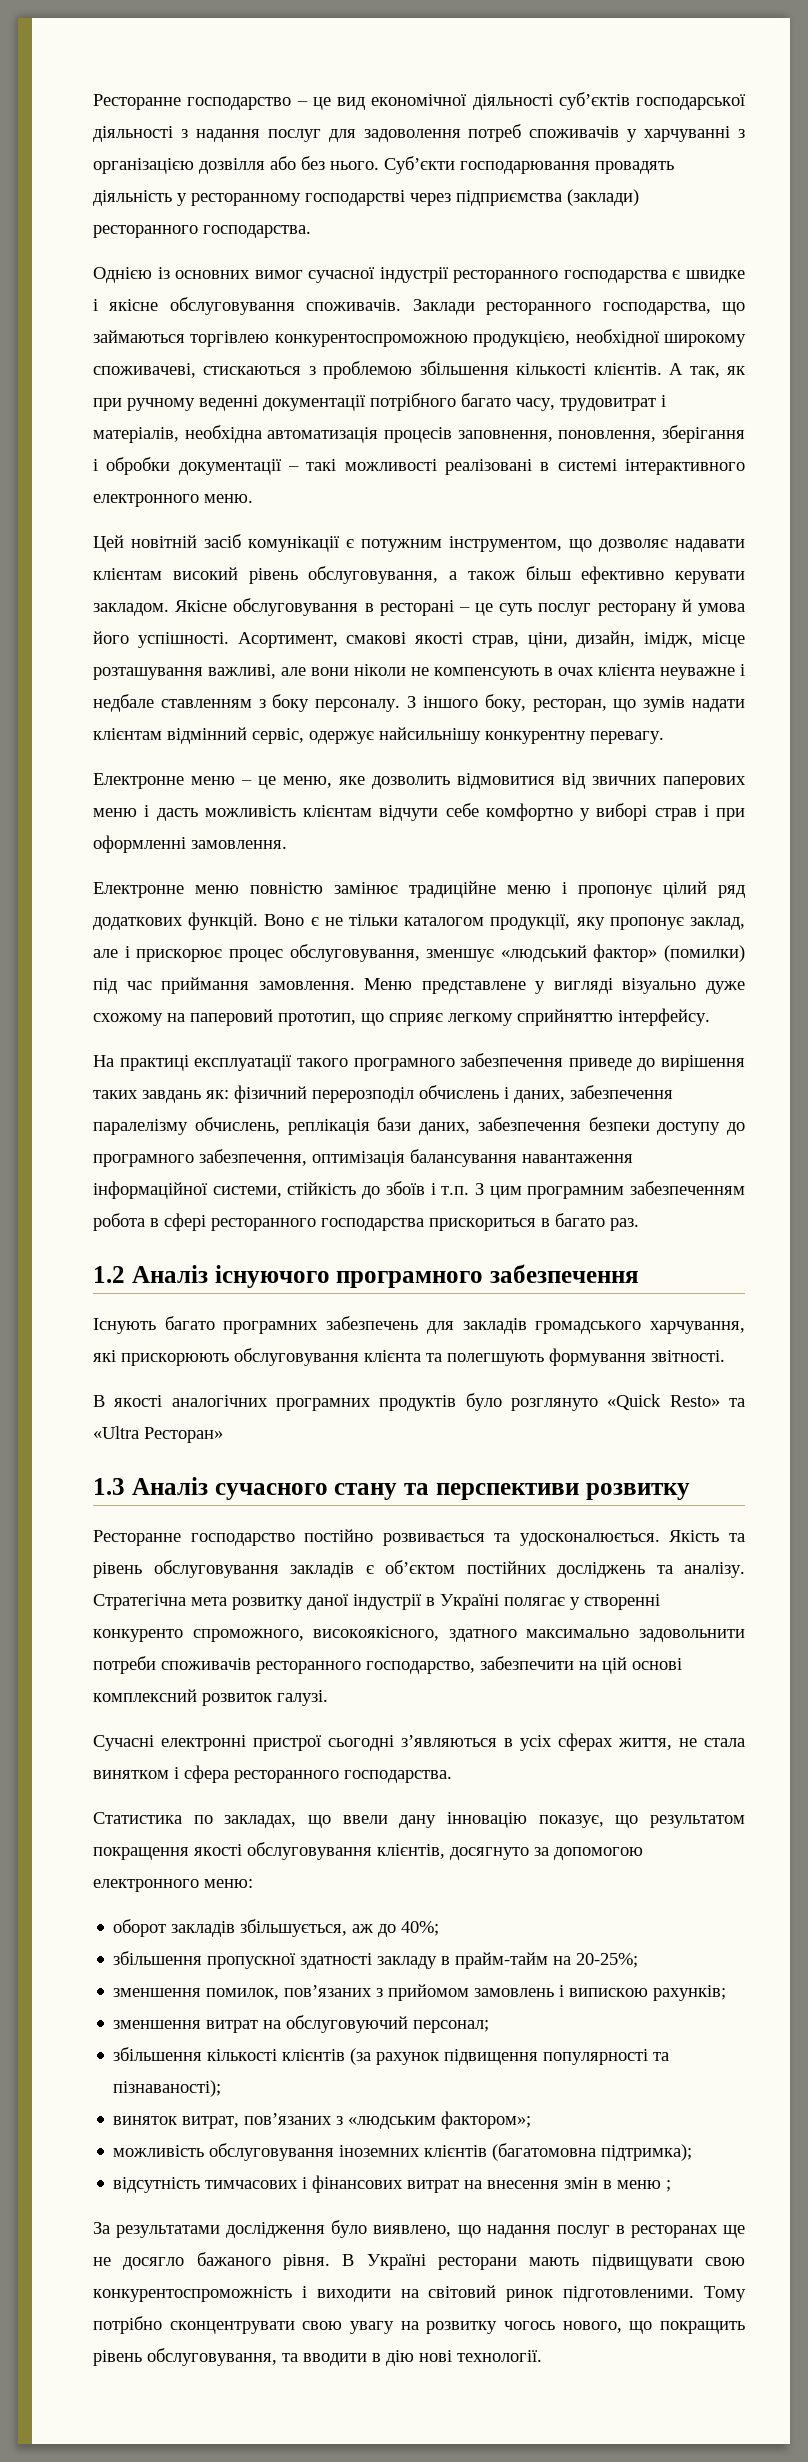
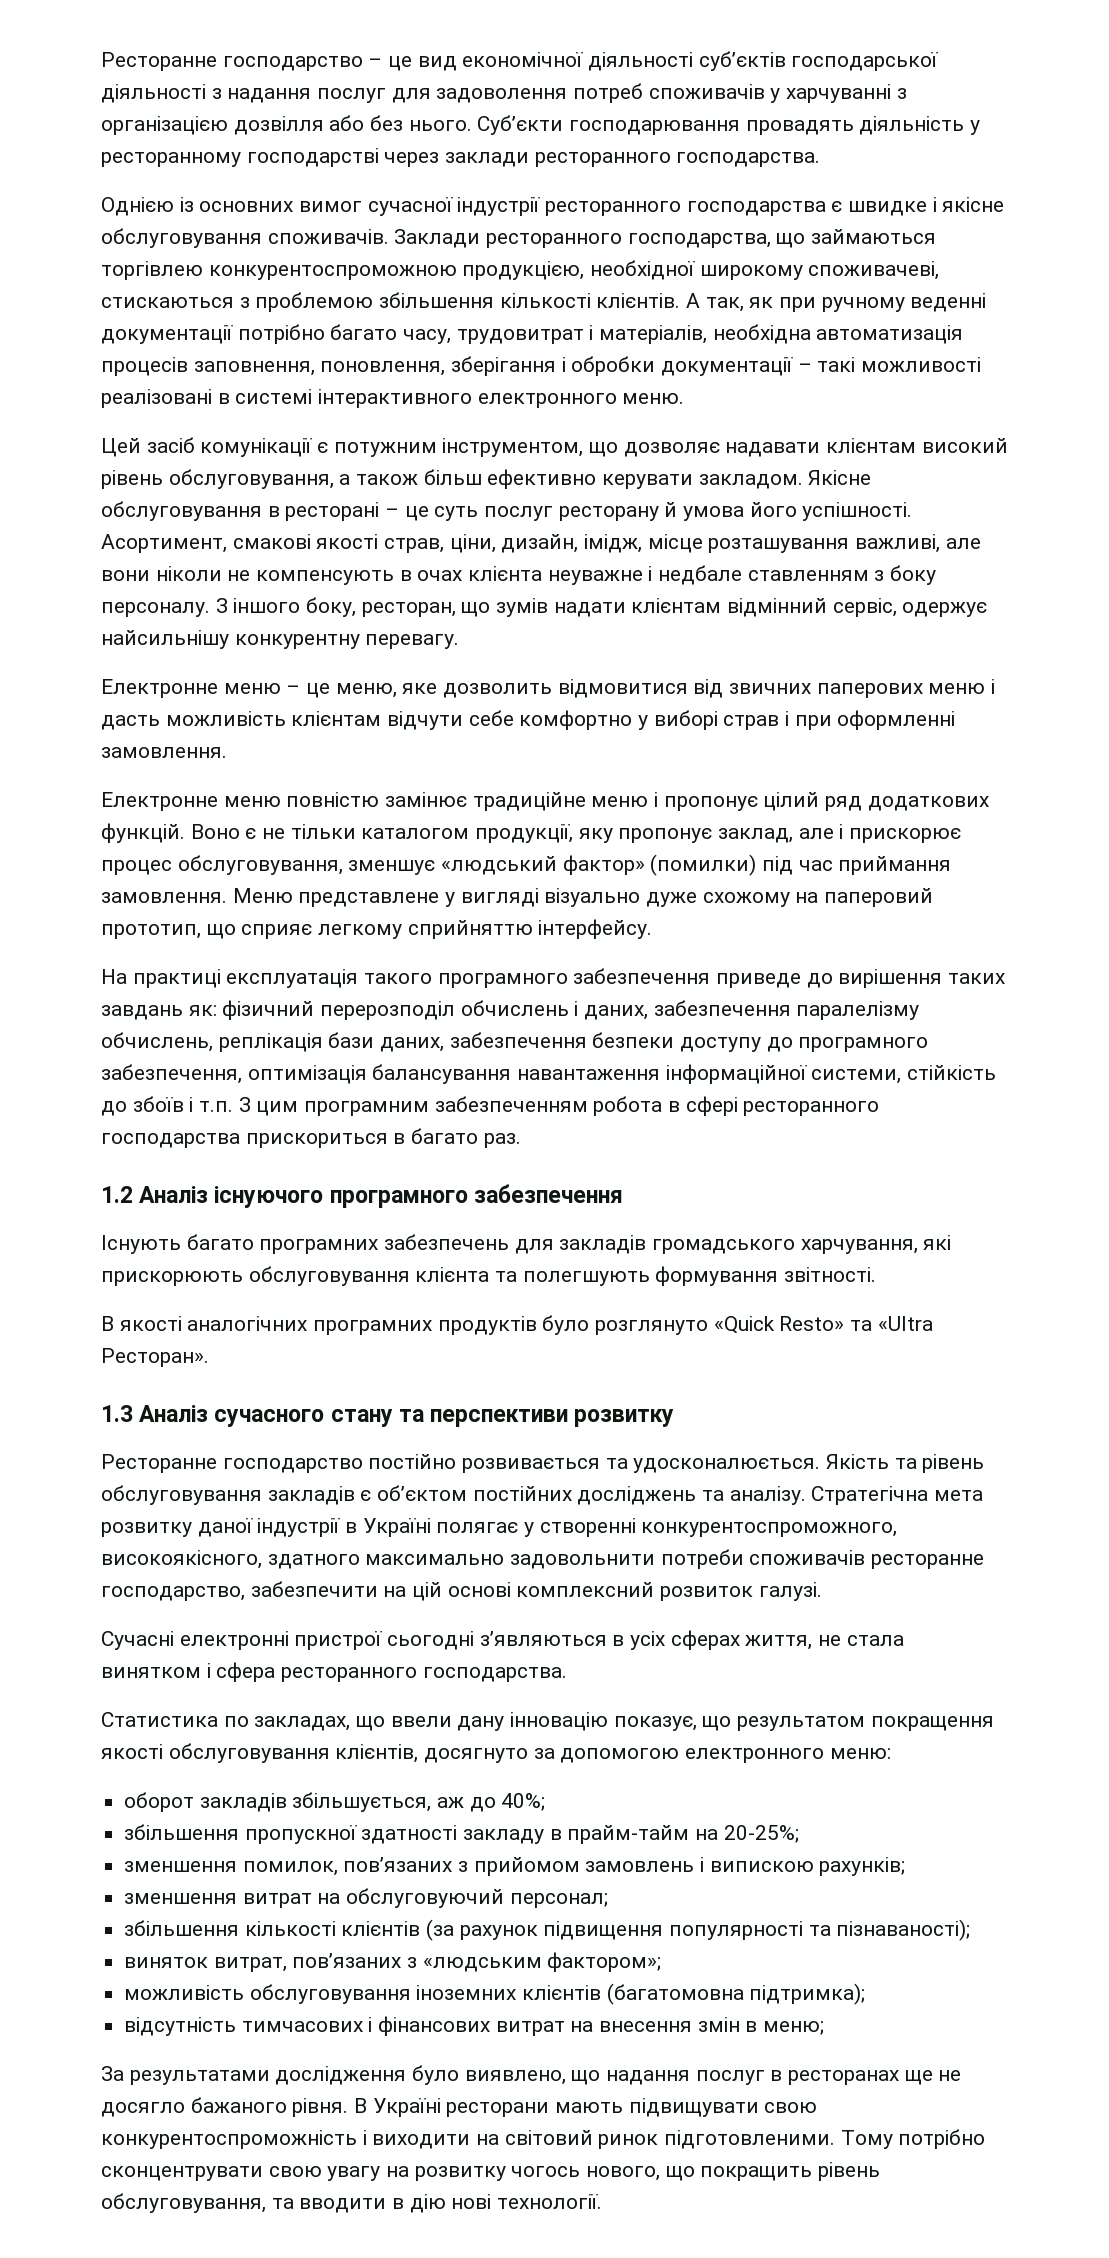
[456,189,639,206] підприємства (заклади) -> [445,152,530,167] заклади
[370,393,456,411] потрібного -> [237,324,325,344] потрібно
[131,535,197,548] новітній -> (141, 447) none
[194,1055,293,1071] експлуатації -> [226,969,359,988] експлуатація
[144,1427,223,1443] Ресторан» -> [101,1348,209,1367] Ресторан».
[93,1629,304,1642] конкуренто спроможного, -> [641,1522,898,1537] конкурентоспроможного,
[256,1661,361,1674] ресторанного -> [871,1554,985,1569] ресторанне
[617,2180,672,2192] меню ; -> [763,2021,825,2035] меню;

